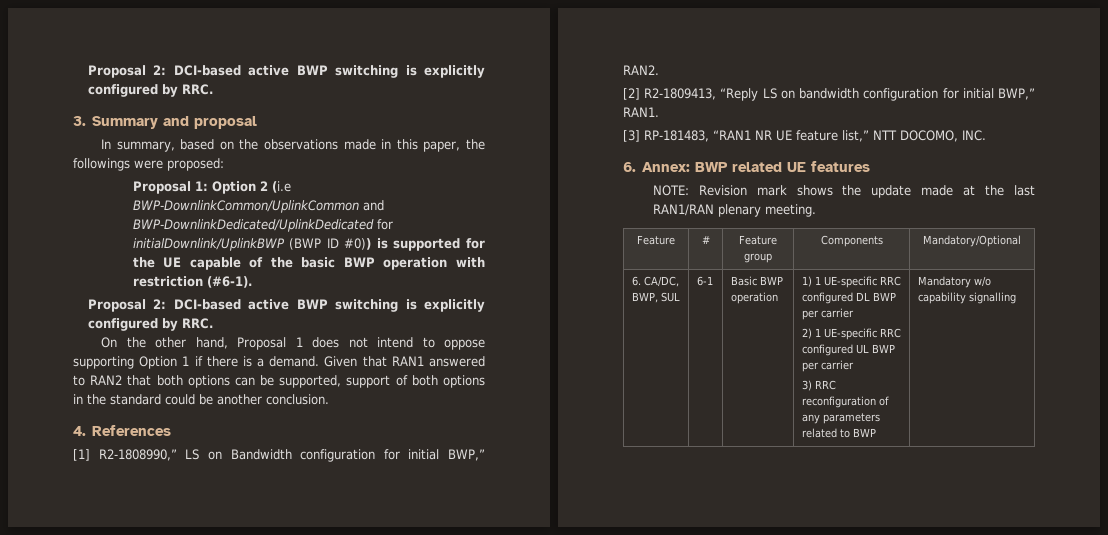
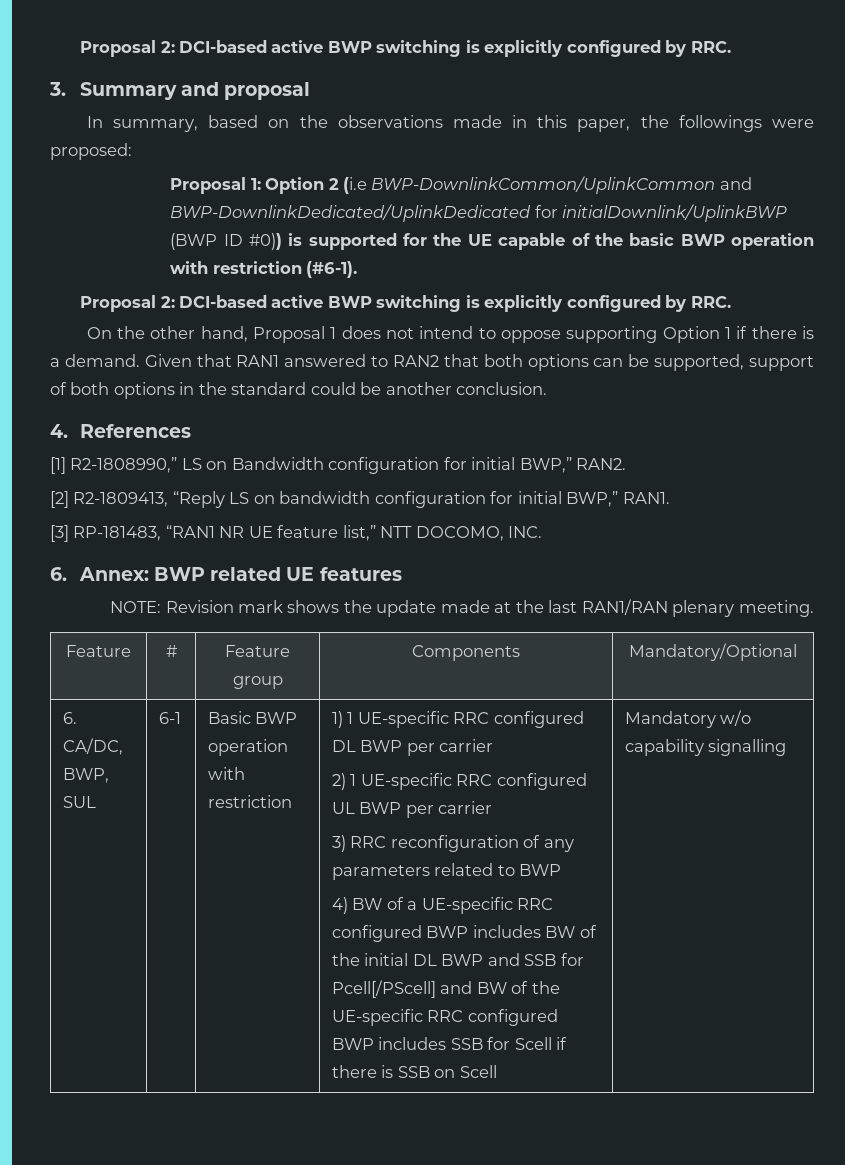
(778, 298) none -> [207,767,245,780] [207,795,292,808] with restriction
(876, 432) none -> [331,897,554,914] [331,925,597,942] [331,953,584,966] [331,980,560,998] [331,1009,558,1026] [331,1037,568,1050] [331,1065,497,1078] // 4) BW of a UE-specific RRC configured BWP includes BW of the initial DL BWP and SSB for Pcell[/PScell] and BW of the UE-specific RRC configured BWP includes SSB for Scell if there is SSB on Scell

